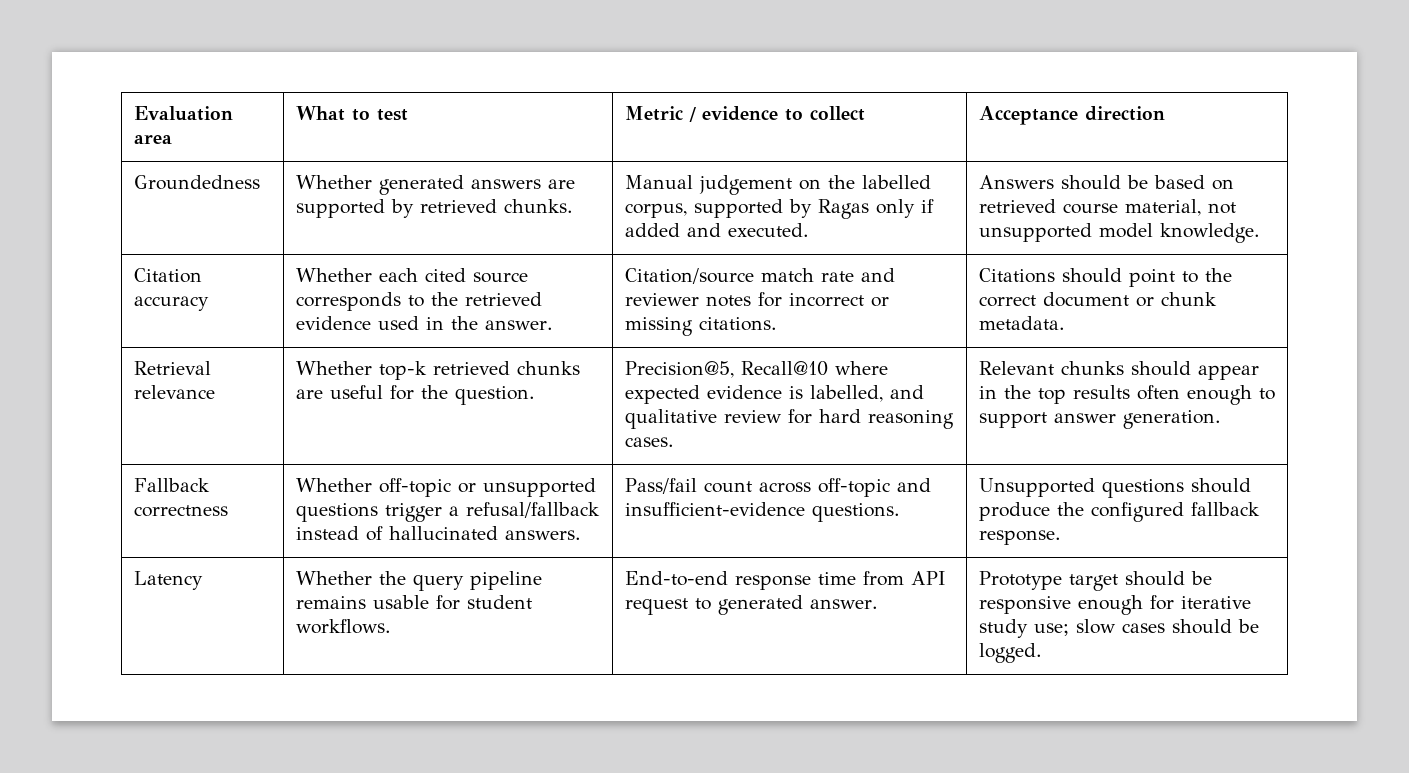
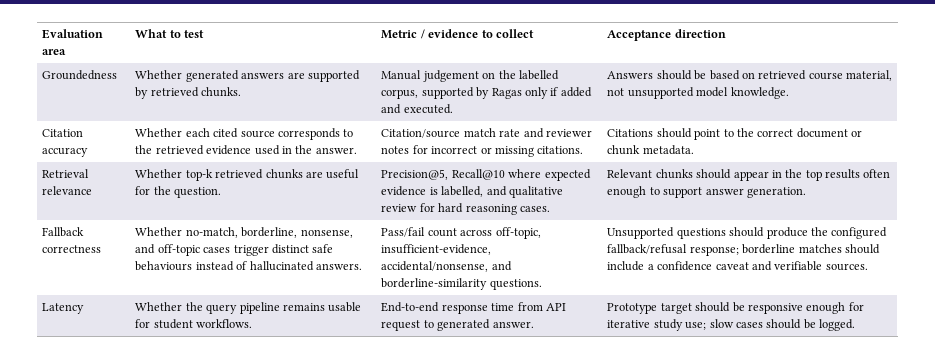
[378,478,596,497] [295,502,600,522] off-topic or unsupported questions trigger a refusal/fallback -> [185,227,353,238] [135,244,334,256] [135,261,193,271] no-match, borderline, nonsense, and off-topic cases trigger distinct safe behaviours
[817,478,931,497] [624,502,805,516] off-topic and insufficient-evidence -> [495,227,541,239] [381,244,492,255] [381,261,512,272] [381,278,488,290] off-topic, insufficient-evidence, accidental/nonsense, and borderline-similarity
[1190,502,1260,516] [978,530,1061,545] fallback response. -> [607,244,880,256] [607,261,868,271] fallback/refusal response; borderline matches should include a confidence caveat and verifiable sources.

